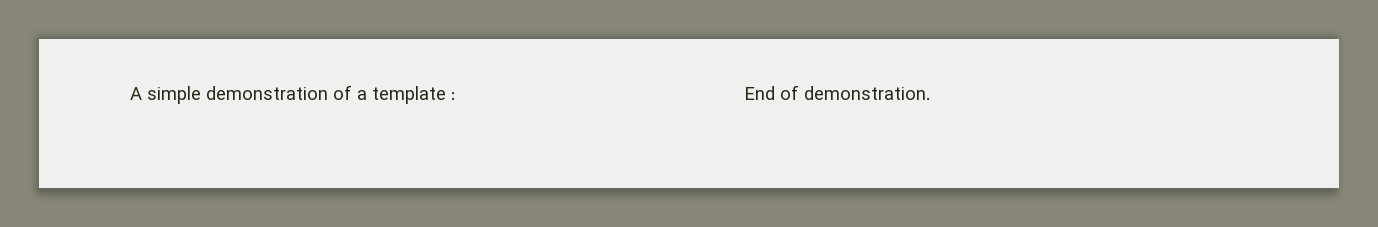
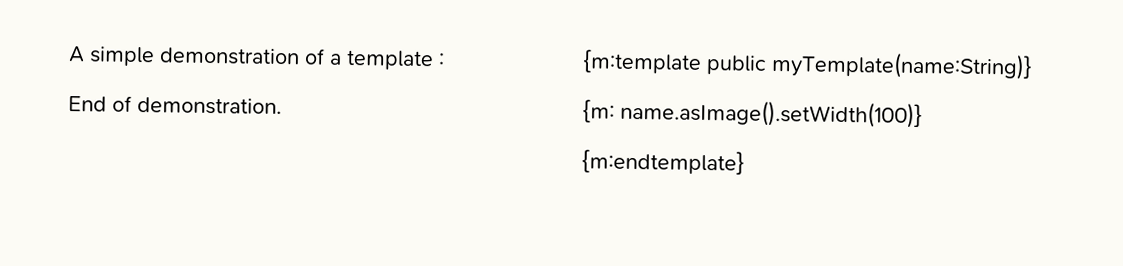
(930, 93) none -> [582,49,1033,80] [582,98,923,129] [581,149,745,175] // {m:template public myTemplate(name:String)} // {m: name.asImage().setWidth(100)} // {m:endtemplate}

